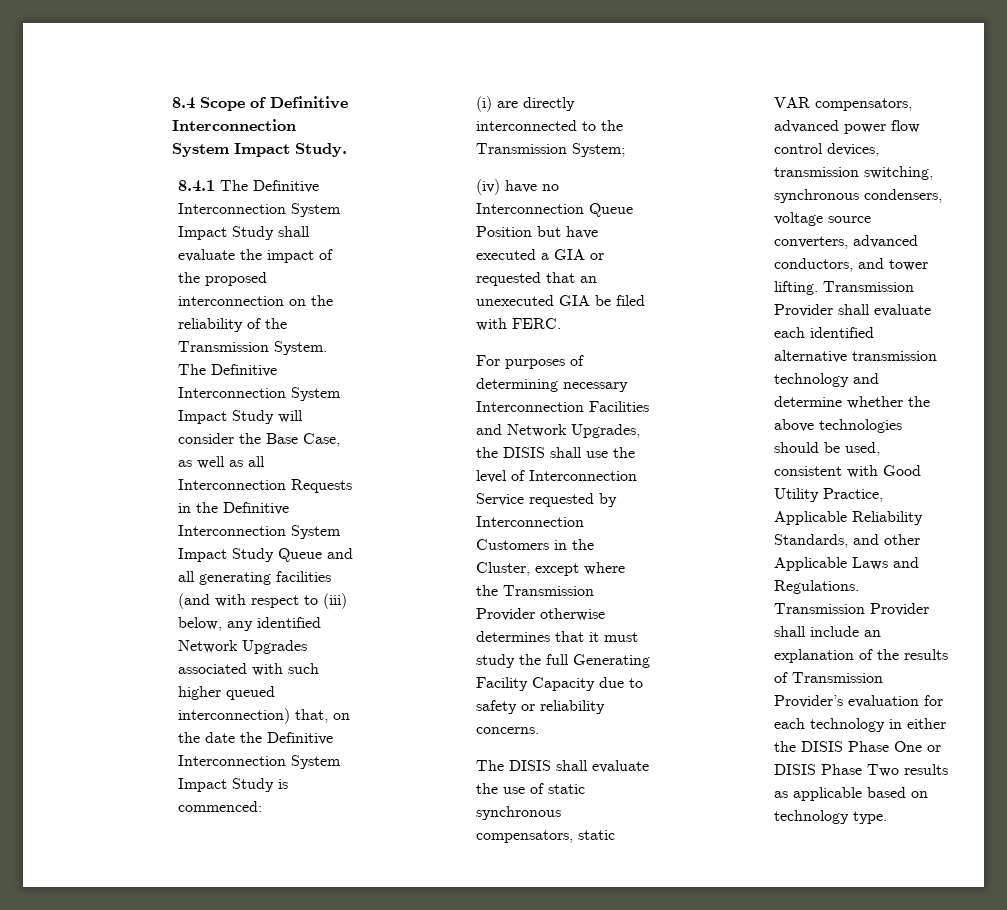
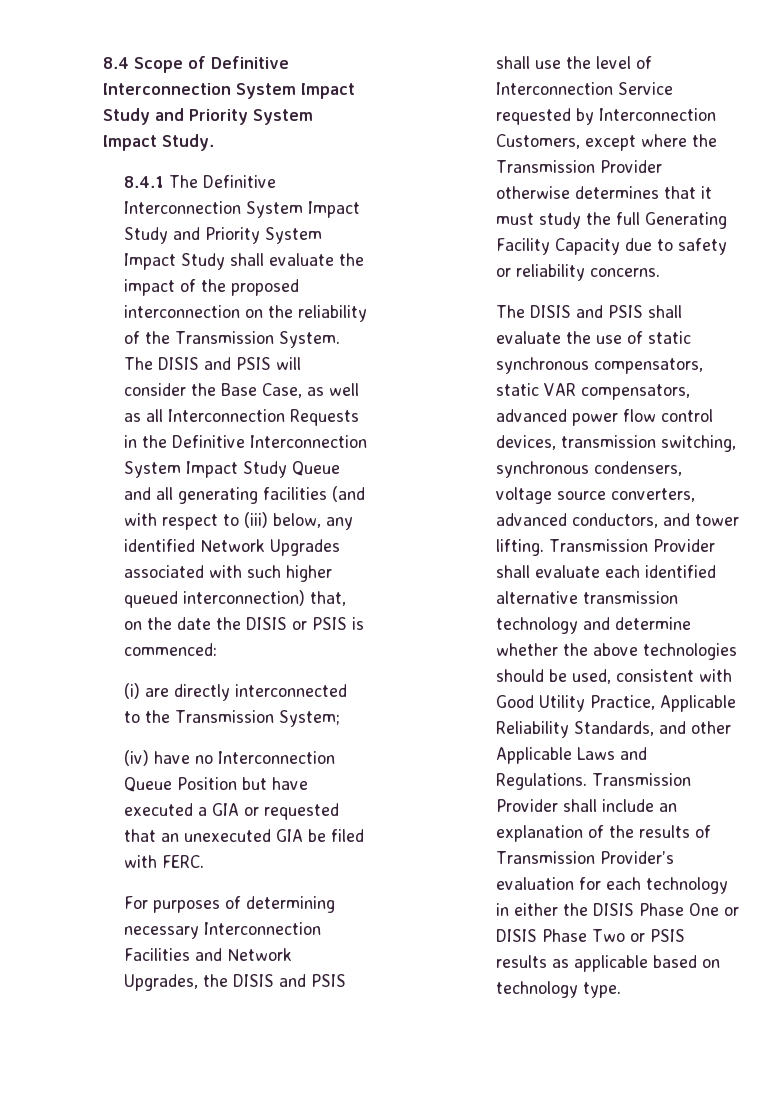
(291, 150) none -> [103,108,314,125] [103,135,158,151] Study and Priority System Impact
(275, 233) none -> [172,227,322,244] [123,253,225,270] and Priority System Impact Study
[211,364,278,377] [178,387,342,401] [178,410,275,424] Definitive Interconnection System Impact Study -> [157,357,271,370] DISIS and PSIS
[267,732,334,745] [178,755,342,769] [178,778,275,792] Definitive Interconnection System Impact Study -> [245,617,347,630] DISIS or PSIS
(546, 452) none -> [278,974,346,987] and PSIS
[476,539,595,550] [476,562,531,576] Customers in the Cluster, -> [495,134,580,149] Customers,
(552, 765) none -> [575,305,643,318] and PSIS
(900, 770) none -> [629,929,685,942] or PSIS

